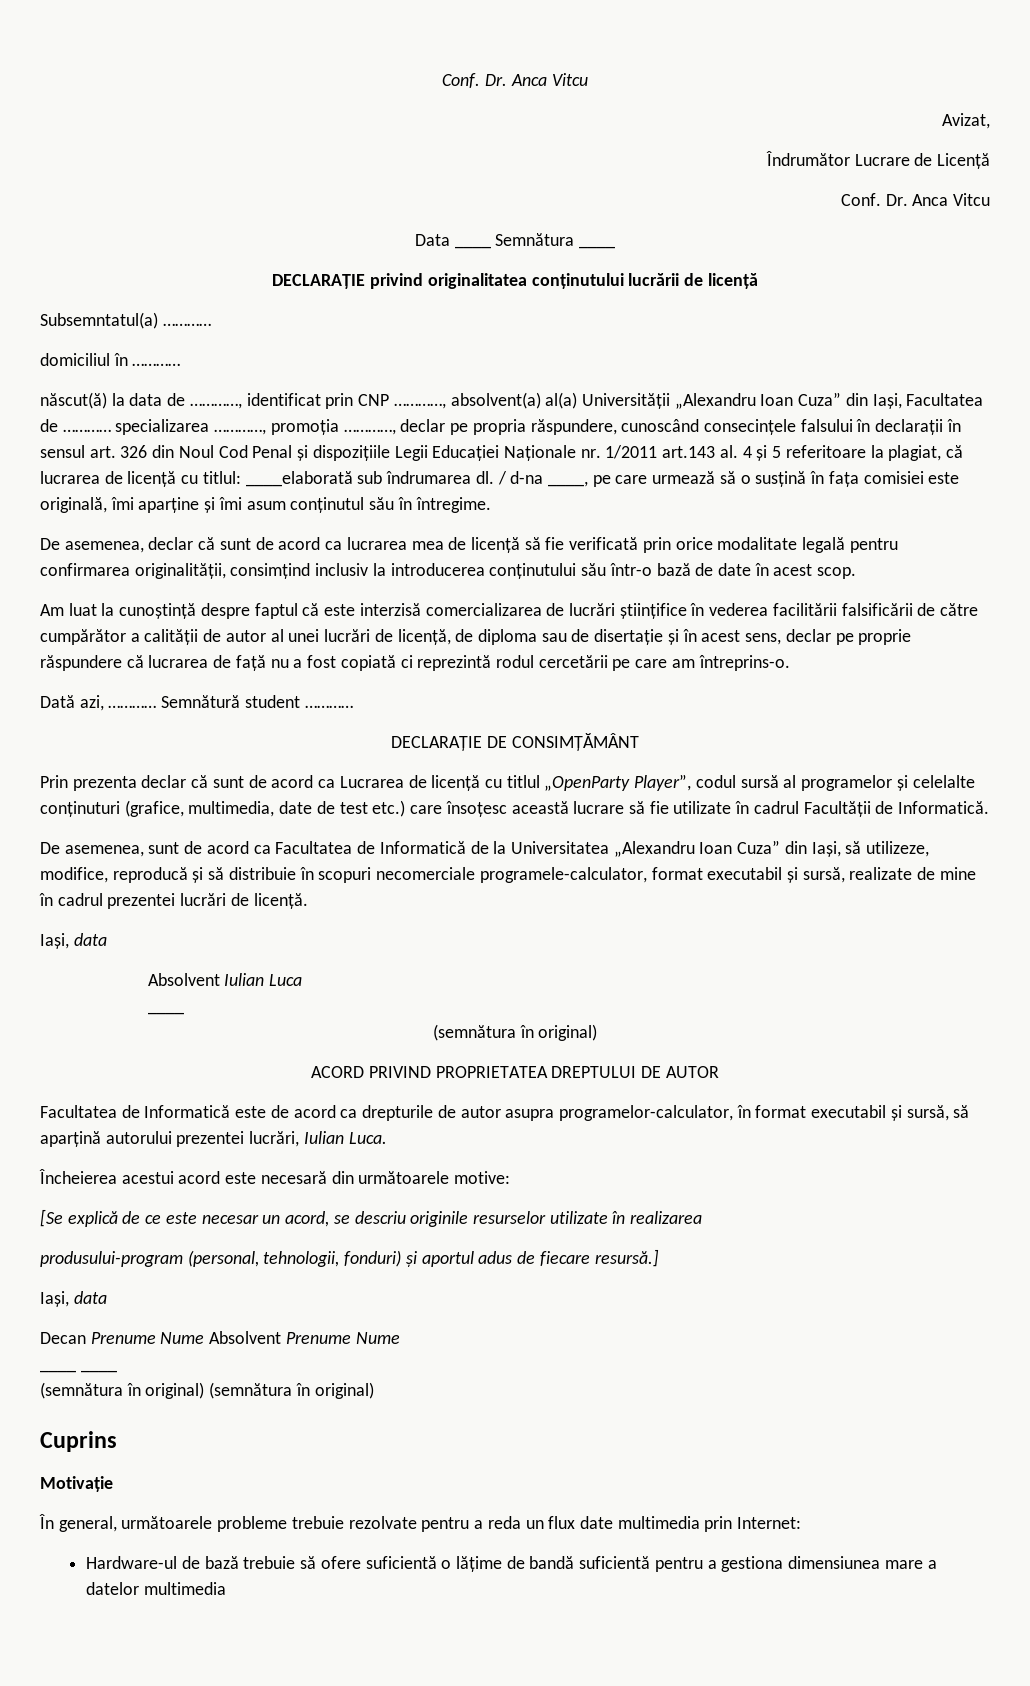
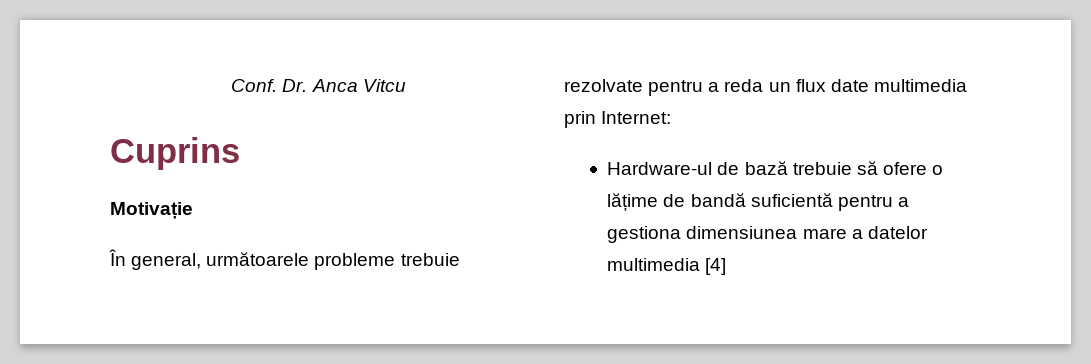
[442,73,588,88] [942,113,990,129] [765,151,991,169] [840,193,991,206] [414,234,450,246] [454,246,491,249] [495,233,575,246] [579,246,616,249] [272,273,758,289] [40,312,211,329] [40,353,181,366] [40,392,984,409] [40,419,961,435] [40,445,963,461] [40,471,960,487] [40,497,491,513] [40,537,898,553] [40,563,857,579] [40,603,979,619] [40,629,912,645] [40,655,790,671] [40,695,353,711] [391,733,639,751] [40,774,975,791] [40,800,990,817] [40,840,930,857] [40,867,976,883] [39,893,308,909] [40,933,107,949] [147,973,303,986] [147,1012,184,1015] [432,1024,598,1041] [311,1066,719,1078] [40,1105,970,1121] [40,1131,387,1147] [39,1169,511,1184] [40,1209,703,1227] [40,1249,659,1267] [40,1291,107,1307] [40,1331,400,1344] [40,1370,117,1373] [40,1382,374,1399] Conf. Dr. Anca Vitcu // Avizat, // Îndrumător Lucrare de Licență // Conf. Dr. Anca Vitcu // Data ____ Semnătura ____ // DECLARAȚIE privind originalitatea conținutului lucrării de licență // Subsemntatul(a) ………… // domiciliul în ………… // născut(ă) la data de …………, identificat prin CNP …………, absolvent(a) al(a) Universității „Alexandru Ioan Cuza” din Iași, Facultatea de ………… specializarea …………, promoția …………, declar pe propria răspundere, cunoscând consecințele falsului în declarații în sensul art. 326 din Noul Cod Penal și dispozițiile Legii Educației Naționale nr. 1/2011 art.143 al. 4 și 5 referitoare la plagiat, că lucrarea de licență cu titlul: ____elaborată sub îndrumarea dl. / d-na ____, pe care urmează să o susțină în fața comisiei este originală, îmi aparține și îmi asum conținutul său în întregime. // De asemenea, declar că sunt de acord ca lucrarea mea de licență să fie verificată prin orice modalitate legală pentru confirmarea originalității, consimțind inclusiv la introducerea conținutului său într-o bază de date în acest scop. // Am luat la cunoștință despre faptul că este interzisă comercializarea de lucrări științifice în vederea facilitării falsificării de către cumpărător a calității de autor al unei lucrări de licență, de diploma sau de disertație și în acest sens, declar pe proprie răspundere că lucrarea de față nu a fost copiată ci reprezintă rodul cercetării pe care am întreprins-o. // Dată azi, ………… Semnătură student ………… // DECLARAȚIE DE CONSIMȚĂMÂNT // Prin prezenta declar că sunt de acord ca Lucrarea de licență cu titlul „OpenParty Player”, codul sursă al programelor și celelalte conținuturi (grafice, multimedia, date de test etc.) care însoțesc această lucrare să fie utilizate în cadrul Facultății de Informatică. // De asemenea, sunt de acord ca Facultatea de Informatică de la Universitatea „Alexandru Ioan Cuza” din Iași, să utilizeze, modifice, reproducă și să distribuie în scopuri necomerciale programele-calculator, format executabil și sursă, realizate de mine în cadrul prezentei lucrări de licență. // Iași, data // Absolvent Iulian Luca // ____ // (semnătura în original) // ACORD PRIVIND PROPRIETATEA DREPTULUI DE AUTOR // Facultatea de Informatică este de acord ca drepturile de autor asupra programelor-calculator, în format executabil și sursă, să aparțină autorului prezentei lucrări, Iulian Luca. // Încheierea acestui acord este necesară din următoarele motive: // [Se explică de ce este necesar un acord, se descriu originile resurselor utilizate în realizarea // produsului-program (personal, tehnologii, fonduri) și aportul adus de fiecare resursă.] // Iași, data // Decan Prenume Nume Absolvent Prenume Nume // ____ ____ // (semnătura în original) (semnătura în original) -> [231,79,406,92] Conf. Dr. Anca Vitcu
[365,1556,437,1569] suficientă -> (927, 168) none
(226, 1588) none -> [705,258,727,275] [4]

